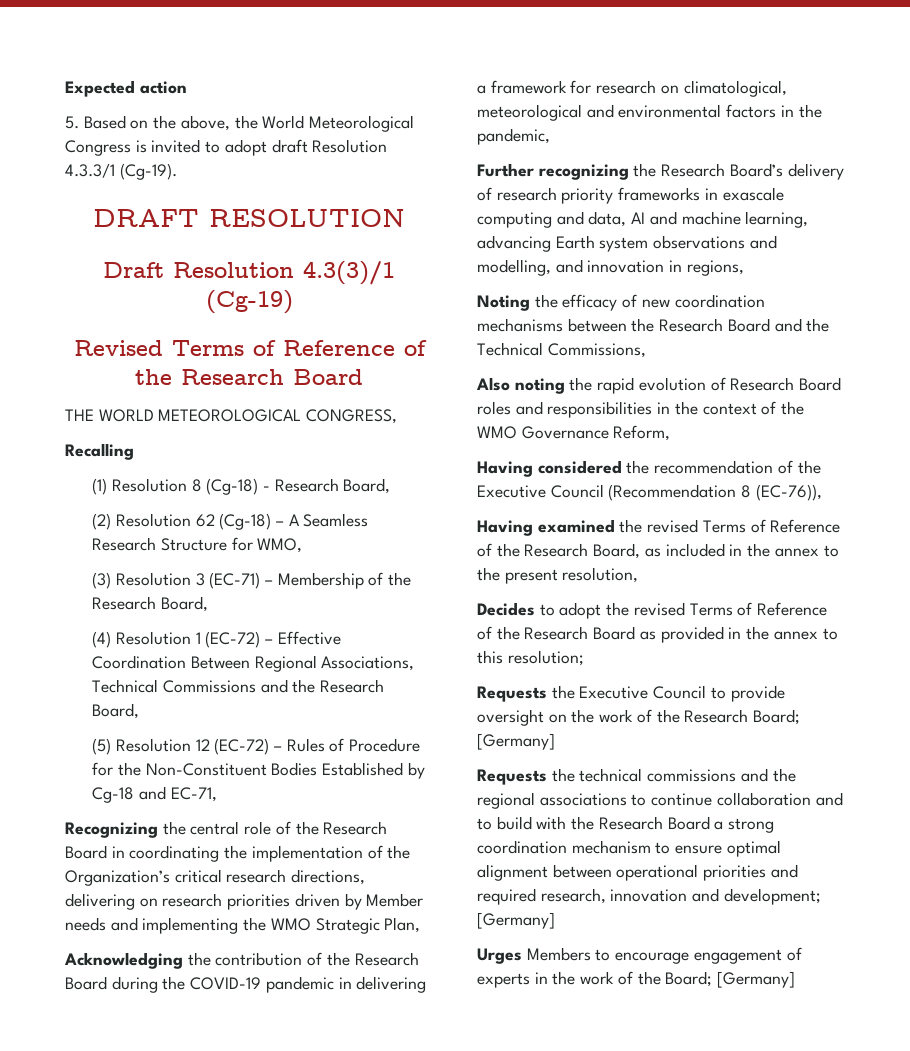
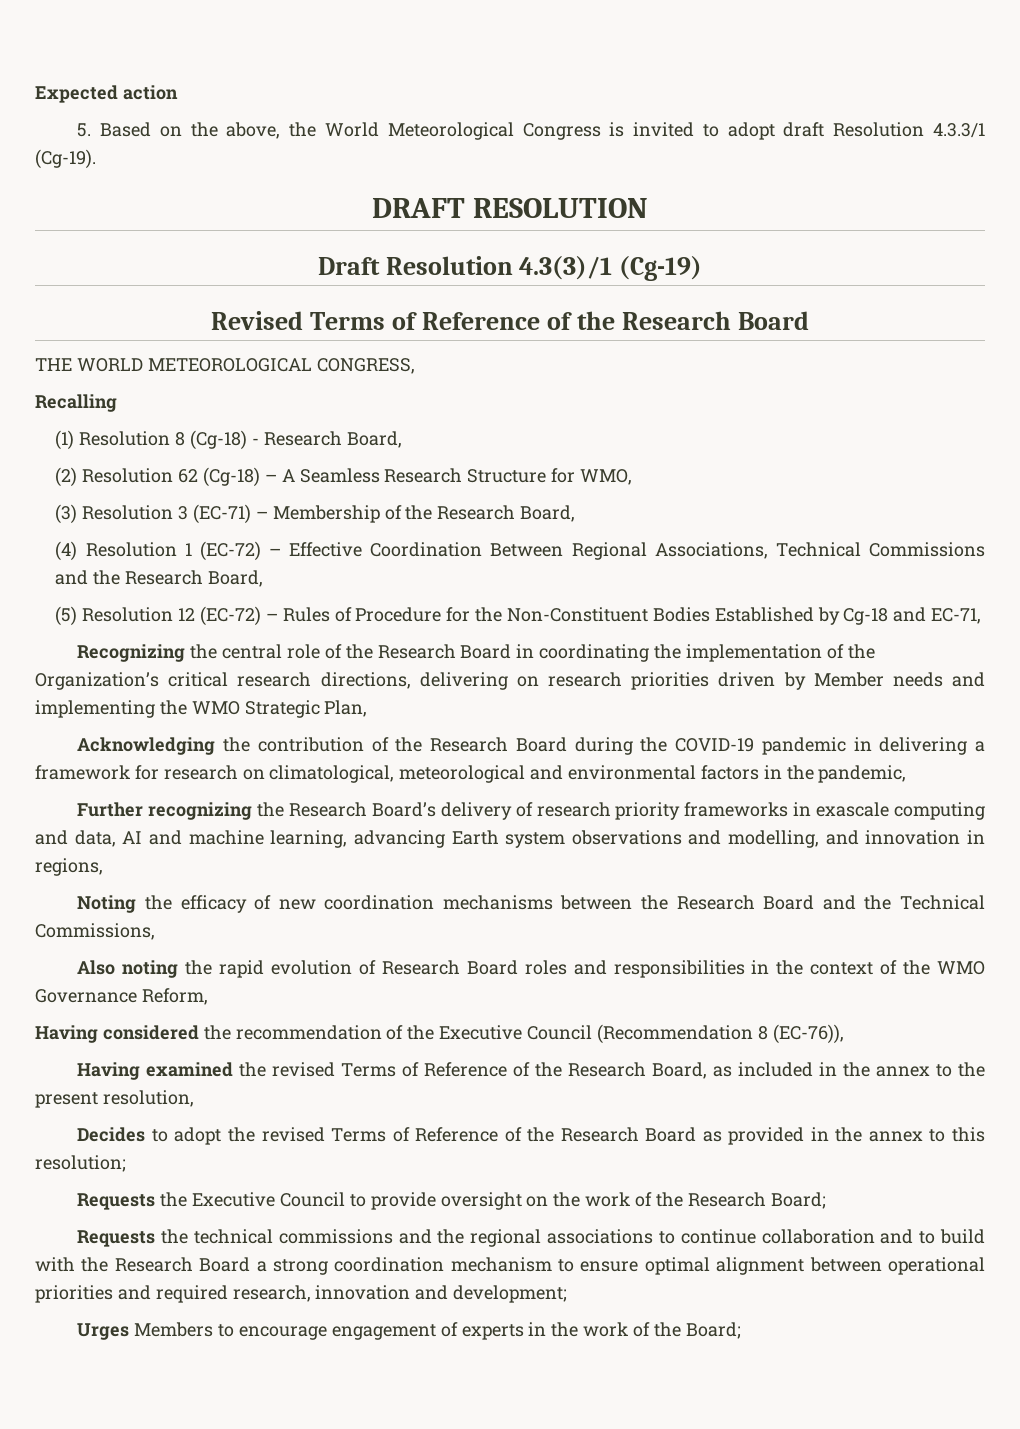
[477,733,555,750] [Germany] -> (826, 1200) none
[477,912,555,929] [Germany] -> (568, 1294) none
[717,971,796,988] [Germany] -> (741, 1330) none

